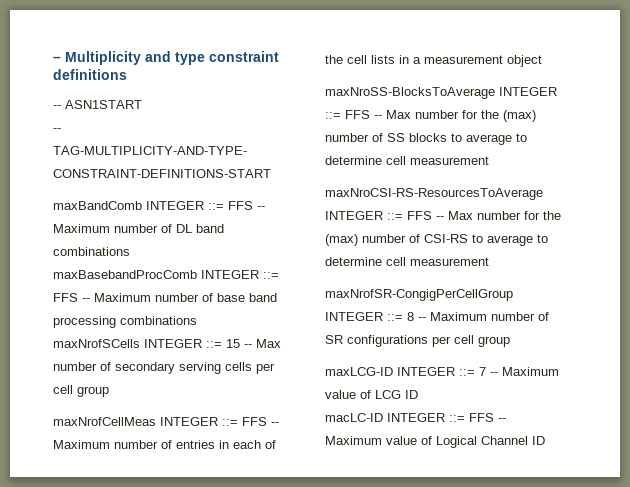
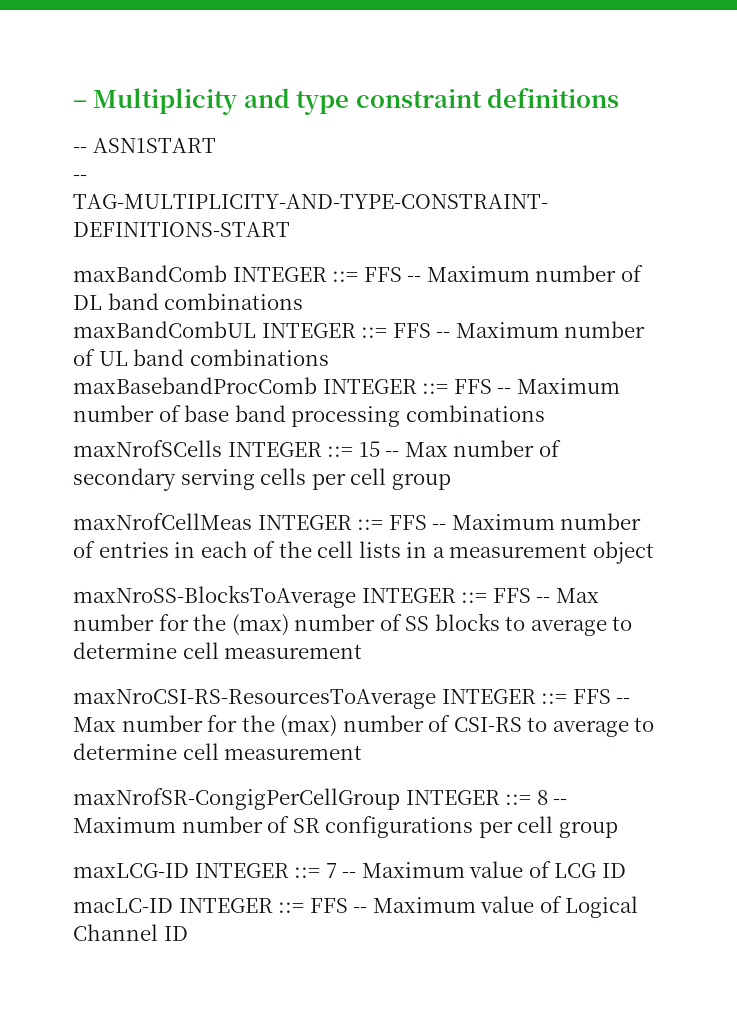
(130, 251) none -> [73,321,646,338] [73,349,329,366] // maxBandCombUL INTEGER ::= FFS -- Maximum number of UL band combinations

